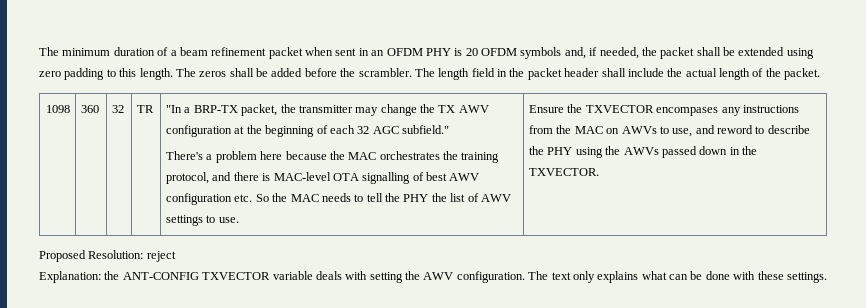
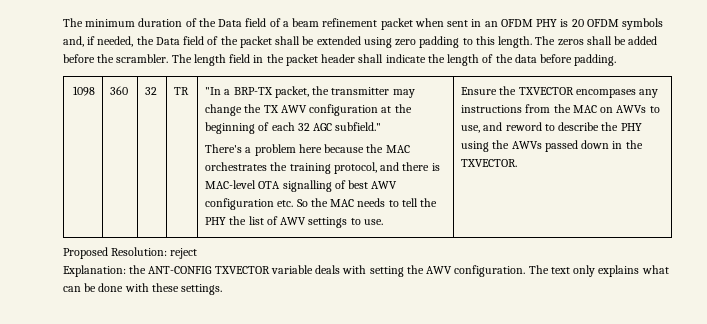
(169, 51) none -> [198,18,281,27] the Data field of
(657, 51) none -> [155,36,238,45] Data field of the
[627,68,821,80] include the actual length of the packet. -> [385,54,617,66] indicate the length of the data before padding.

